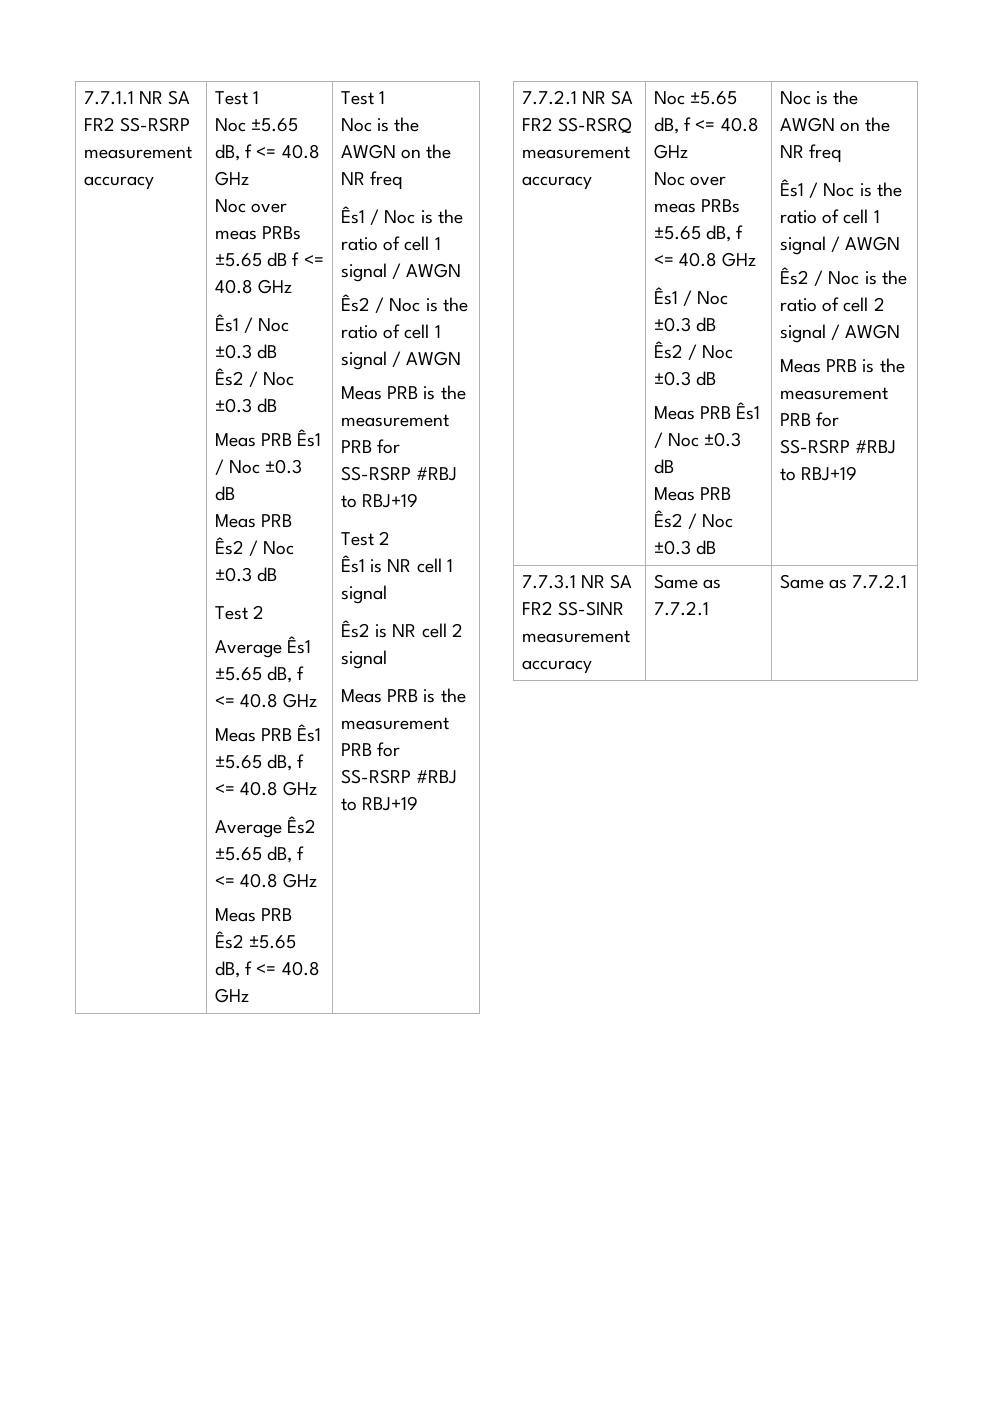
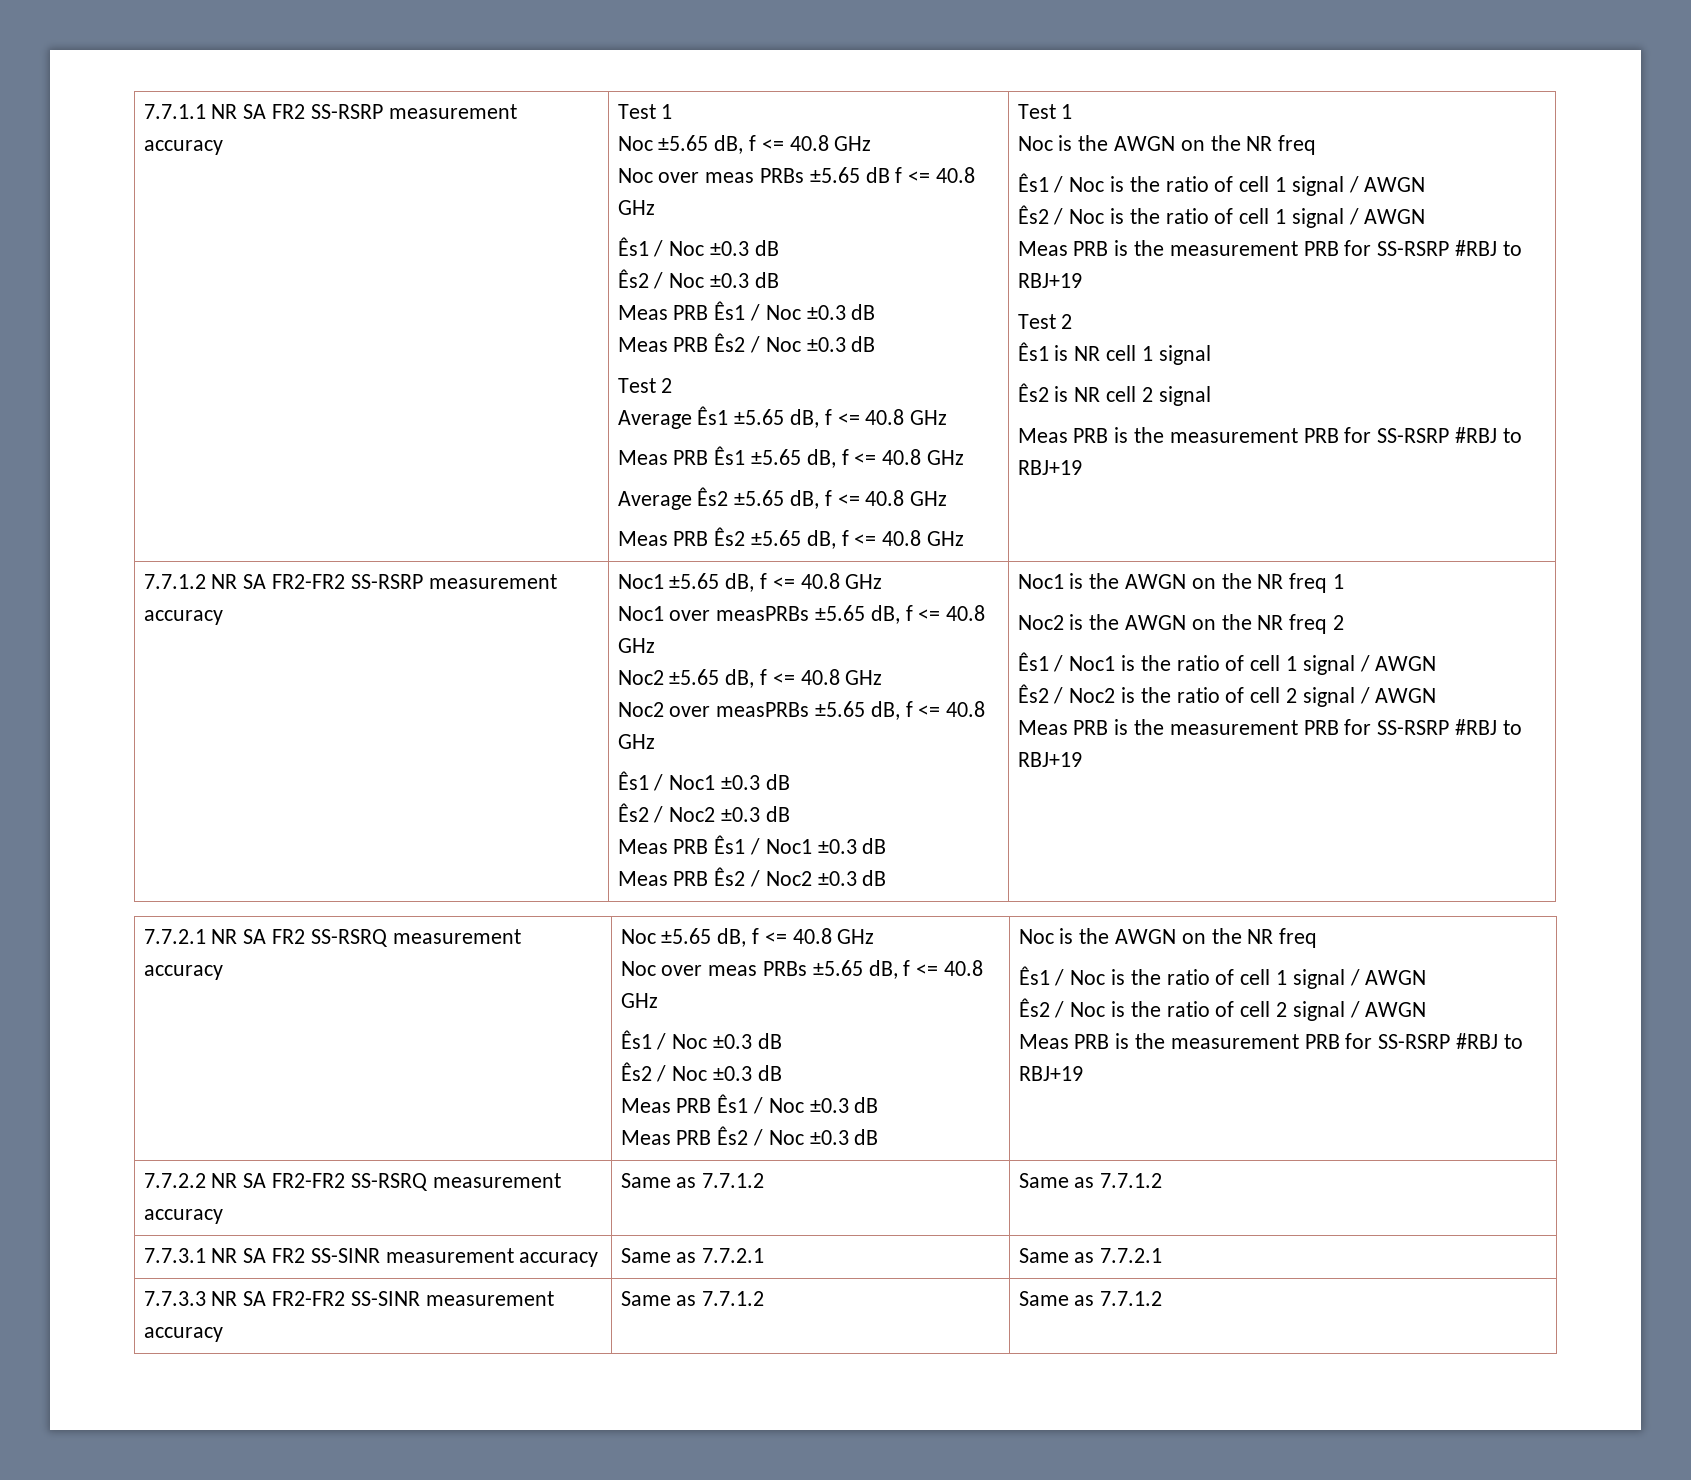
(419, 803) none -> [143,574,557,589] [143,610,223,625] [617,573,883,592] [617,605,986,624] [617,638,655,653] [617,669,883,688] [617,701,986,720] [617,734,655,749] [617,771,790,791] [617,803,790,823] [617,835,887,855] [617,867,887,887] [1017,573,1345,593] [1017,614,1345,634] [1017,652,1437,675] [1017,684,1437,707] [1017,719,1522,735] [1017,752,1082,767] // 7.7.1.2 NR SA FR2-FR2 SS-RSRP measurement accuracy | Noc1 ±5.65 dB, f <= 40.8 GHz // Noc1 over measPRBs ±5.65 dB, f <= 40.8 GHz // Noc2 ±5.65 dB, f <= 40.8 GHz // Noc2 over measPRBs ±5.65 dB, f <= 40.8 GHz // Ês1 / Noc1 ±0.3 dB // Ês2 / Noc2 ±0.3 dB // Meas PRB Ês1 / Noc1 ±0.3 dB // Meas PRB Ês2 / Noc2 ±0.3 dB | Noc1 is the AWGN on the NR freq 1 // Noc2 is the AWGN on the NR freq 2 // Ês1 / Noc1 is the ratio of cell 1 signal / AWGN // Ês2 / Noc2 is the ratio of cell 2 signal / AWGN // Meas PRB is the measurement PRB for SS-RSRP #RBJ to RBJ+19
(858, 473) none -> [143,1173,561,1191] [143,1209,223,1224] [620,1173,765,1188] [1018,1173,1163,1188] // 7.7.2.2 NR SA FR2-FR2 SS-RSRQ measurement accuracy | Same as 7.7.1.2 | Same as 7.7.1.2
(908, 581) none -> [143,1291,554,1306] [143,1327,223,1342] [620,1291,765,1306] [1018,1291,1163,1306] // 7.7.3.3 NR SA FR2-FR2 SS-SINR measurement accuracy | Same as 7.7.1.2 | Same as 7.7.1.2

